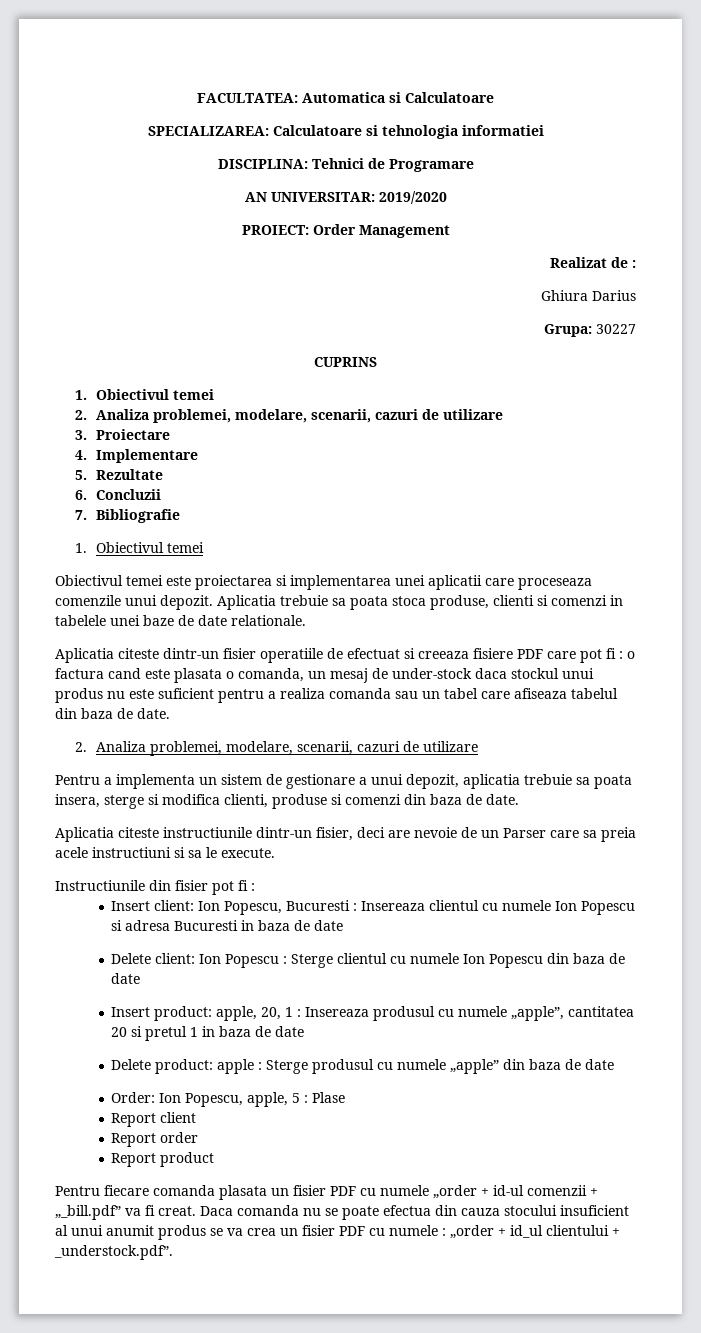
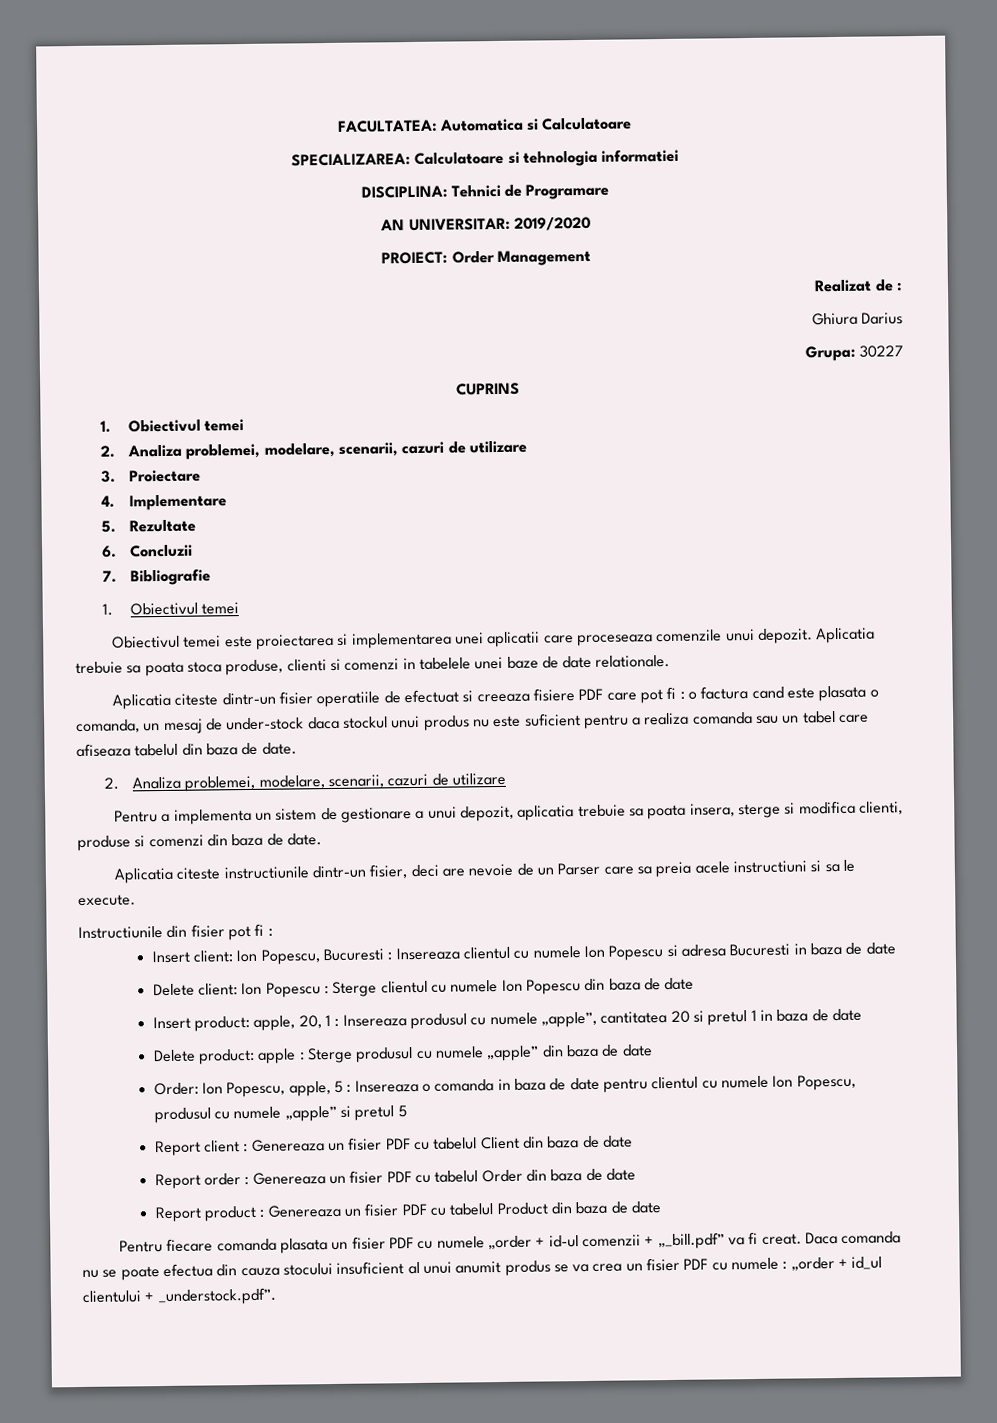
[312,1092,346,1103] [111,1112,197,1127] [111,1132,199,1147] [111,1152,215,1167] Plase // Report client // Report order // Report product -> [354,1074,856,1093] [153,1105,407,1124] [154,1135,633,1157] [154,1168,636,1190] [154,1201,661,1223] Insereaza o comanda in baza de date pentru clientul cu numele Ion Popescu, produsul cu numele „apple” si pretul 5 // Report client : Genereaza un fisier PDF cu tabelul Client din baza de date // Report order : Genereaza un fisier PDF cu tabelul Order din baza de date // Report product : Genereaza un fisier PDF cu tabelul Product din baza de date

